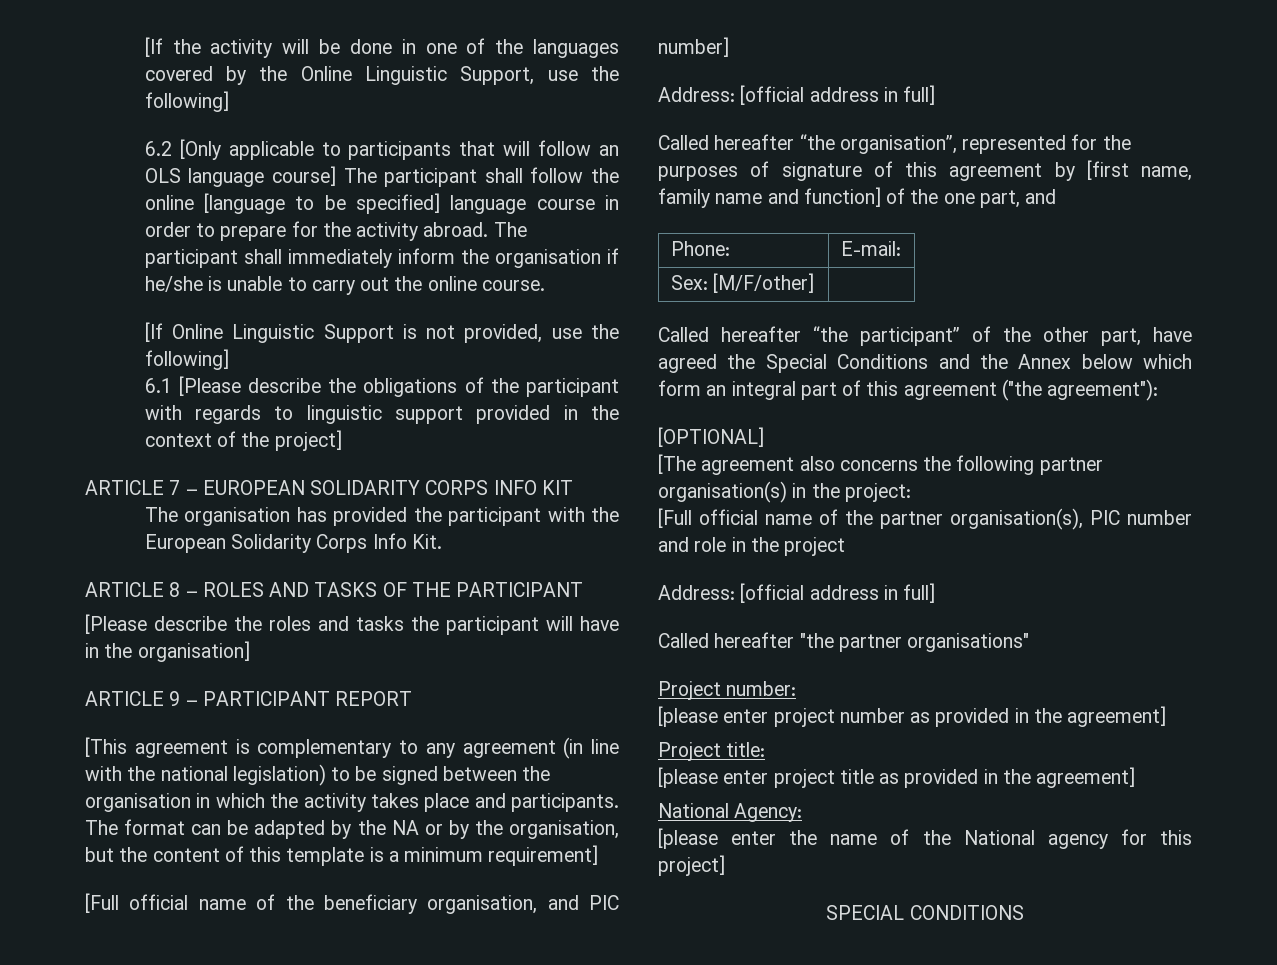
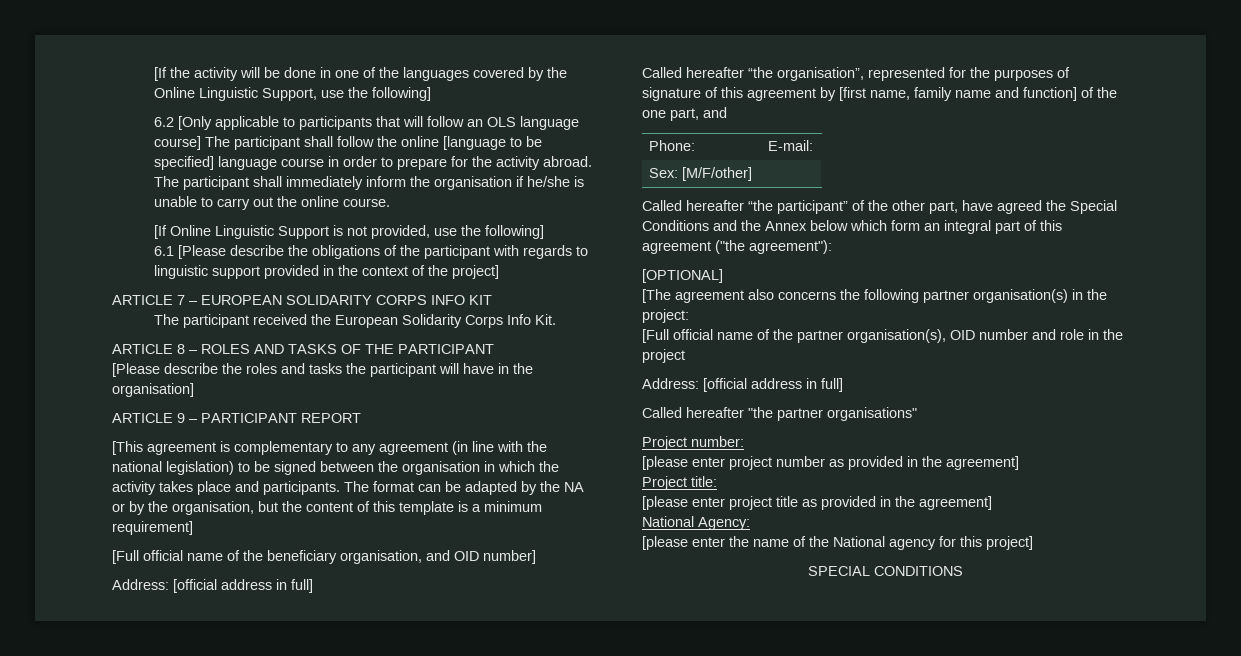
[184,507,585,526] organisation has provided the participant with -> [182,314,307,328] participant received
[589,895,619,910] PIC -> [454,551,479,561] OID
[1090,510,1120,525] PIC -> [950,330,975,340] OID

